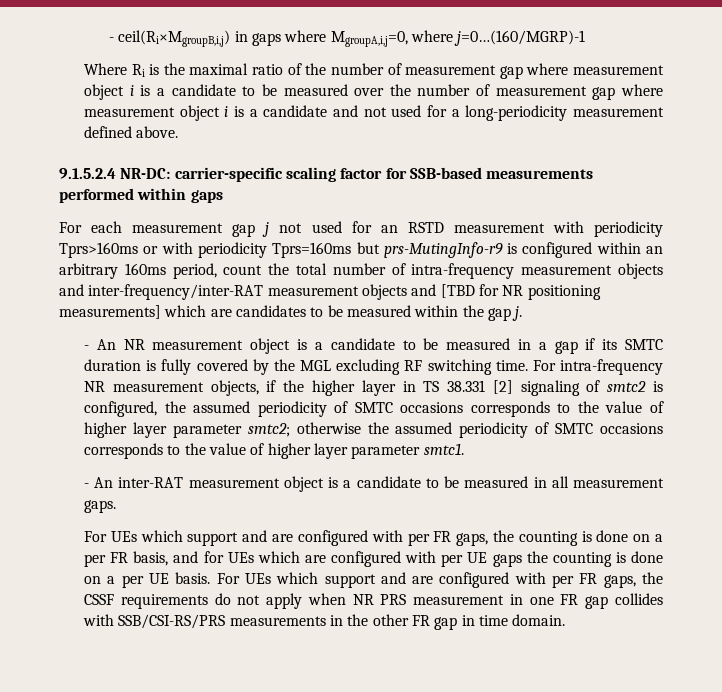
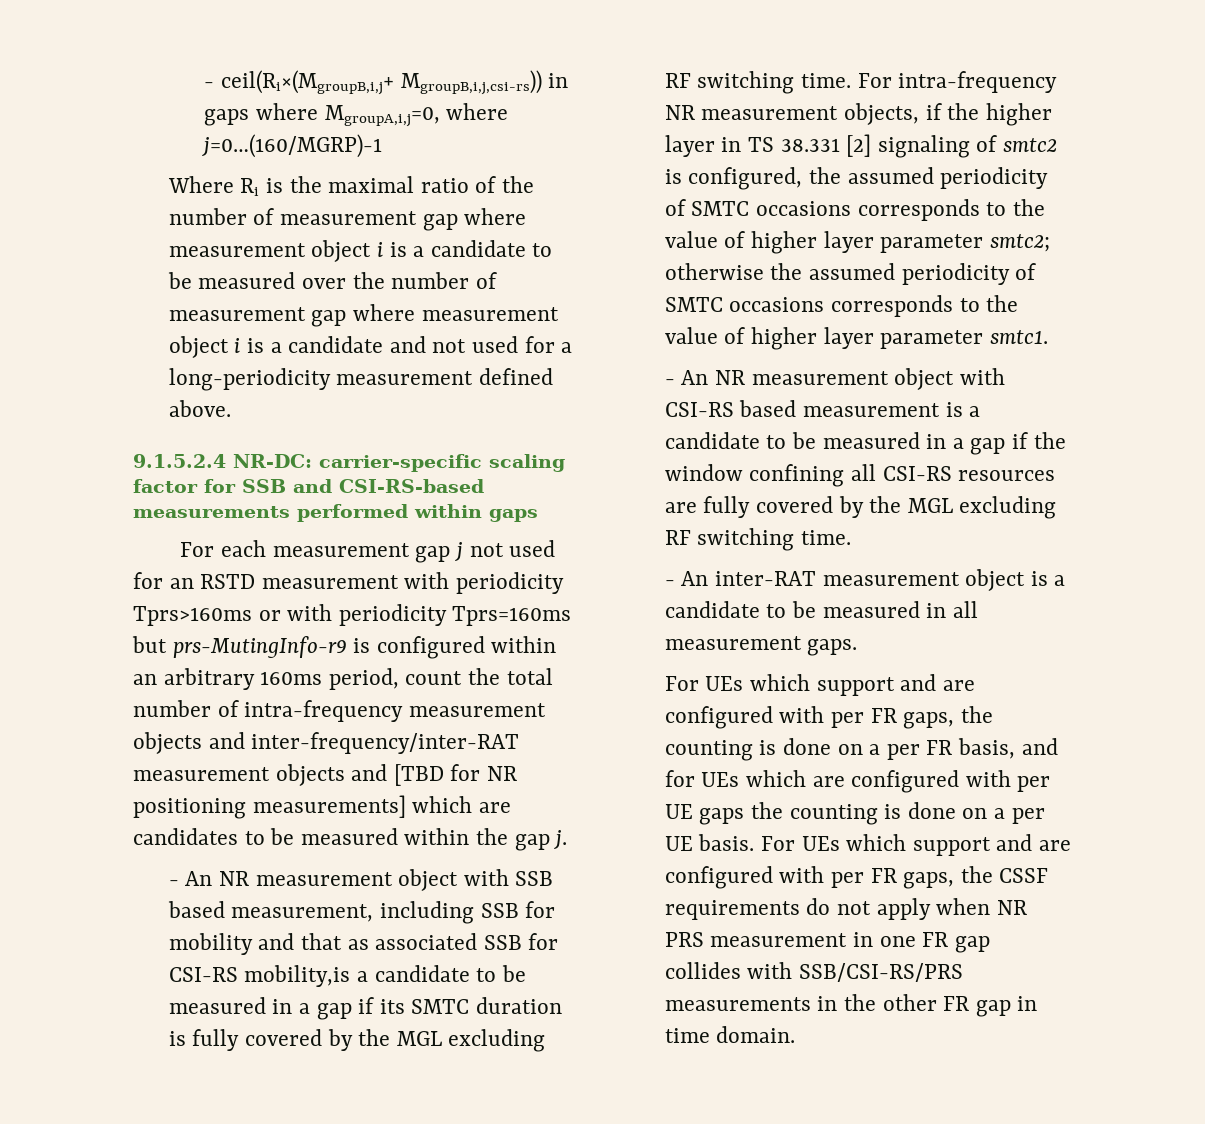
[109,30,231,47] - ceil(Ri×MgroupB,i,j) -> [204,70,542,95] - ceil(Ri×(MgroupB,i,j+ MgroupB,i,j,csi-rs))
[409,167,482,179] SSB-based -> [242,479,484,493] SSB and CSI-RS-based
[297,339,308,350] is -> [463,869,554,886] [167,901,556,924] [168,933,559,955] [168,965,351,987] with SSB based measurement, including SSB for mobility and that as associated SSB for CSI-RS mobility,is
(464, 449) none -> [664,368,1005,390] [664,400,981,417] [664,432,1066,455] [664,464,1056,487] [664,496,1057,519] [664,528,851,551] // - An NR measurement object with CSI-RS based measurement is a candidate to be measured in a gap if the window confining all CSI-RS resources are fully covered by the MGL excluding RF switching time.

